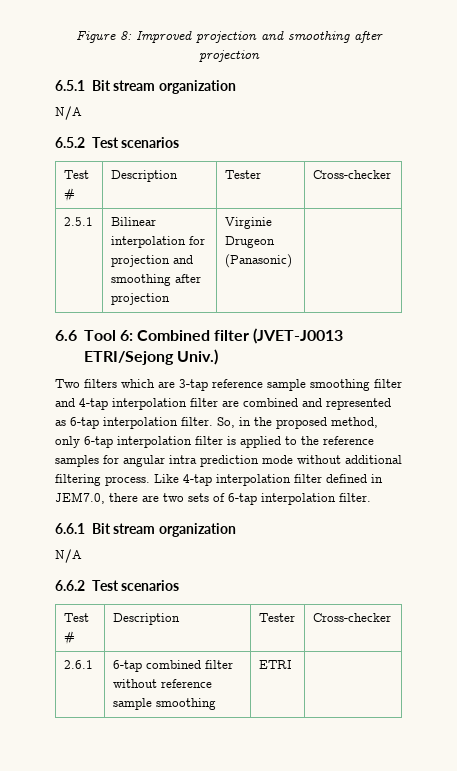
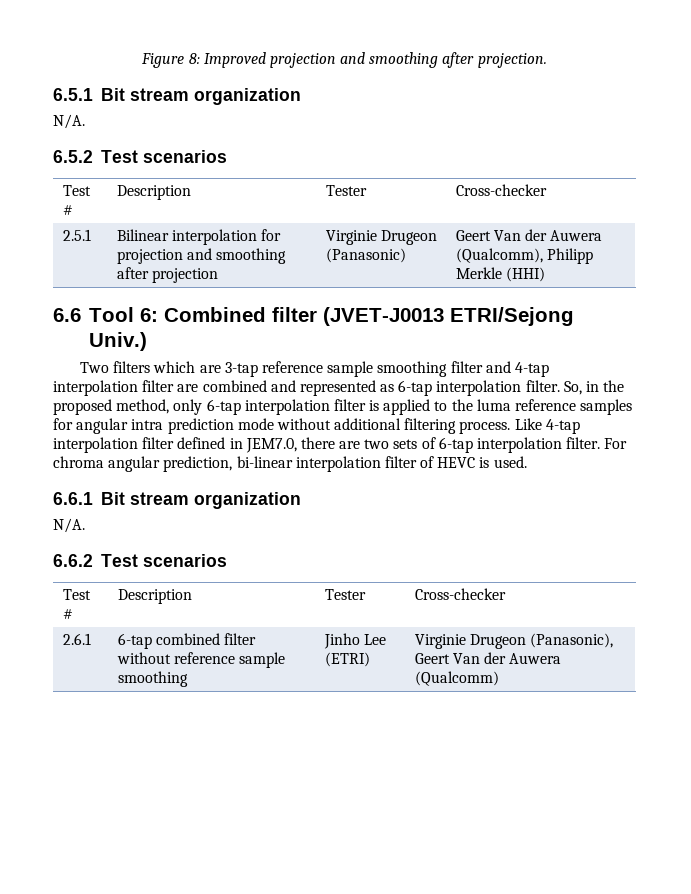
[198,50,260,62] projection -> [477,53,547,68] projection.
[55,106,82,120] N/A -> [53,114,85,129] N/A.
(292, 261) none -> [455,229,603,241] [455,248,593,264] [455,267,545,282] Geert Van der Auwera (Qualcomm), Philipp Merkle (HHI)
(319, 440) none -> [476,399,511,411] luma
(371, 497) none -> [604,438,628,449] [53,456,527,472] For chroma angular prediction, bi-linear interpolation filter of HEVC is used.
[55,549,82,563] N/A -> [53,518,85,533] N/A.
[258,660,292,669] ETRI | -> [323,633,386,649] [324,652,370,667] [414,633,614,649] [414,652,562,664] [414,671,499,686] Jinho Lee (ETRI) | Virginie Drugeon (Panasonic), Geert Van der Auwera (Qualcomm)

